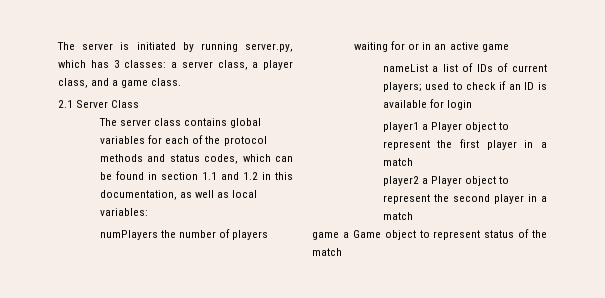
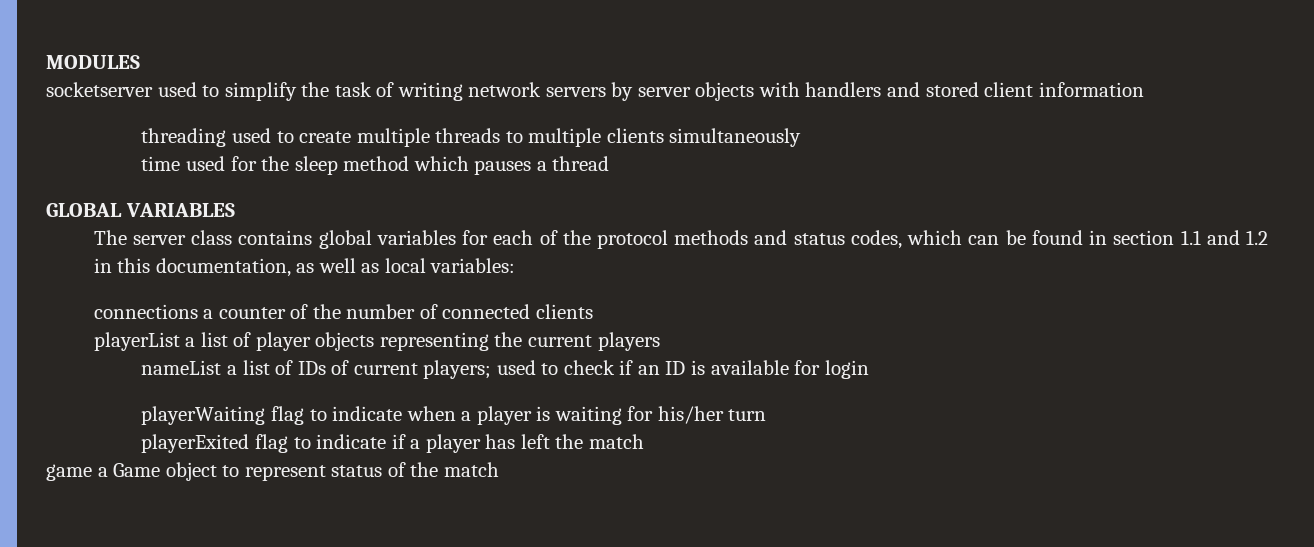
[57,42,293,52] [58,60,293,70] [58,78,182,88] [58,100,140,108] The server is initiated by running server.py, which has 3 classes: a server class, a player class, and a game class. // 2.1 Server Class -> [46,55,140,69] [46,82,1144,101] [141,128,802,147] [141,156,610,175] [46,203,235,217] MODULES // socketserver used to simplify the task of writing network servers by server objects with handlers and stored client information // threading used to create multiple threads to multiple clients simultaneously // time used for the sleep method which pauses a thread // GLOBAL VARIABLES
[100,229,269,240] [354,41,509,52] numPlayers the number of players waiting for or in an active game -> [93,304,594,319] [93,332,660,351] connections a counter of the number of connected clients // playerList a list of player objects representing the current players
[382,122,509,132] [382,139,547,150] [382,158,413,166] [382,176,509,186] [382,194,547,204] player1 a Player object to represent the first player in a match // player2 a Player object to represent the second player in a -> [141,406,767,425] [141,434,584,453] playerWaiting flag to indicate when a player is waiting for his/her turn // playerExited flag to indicate if a player has left the

